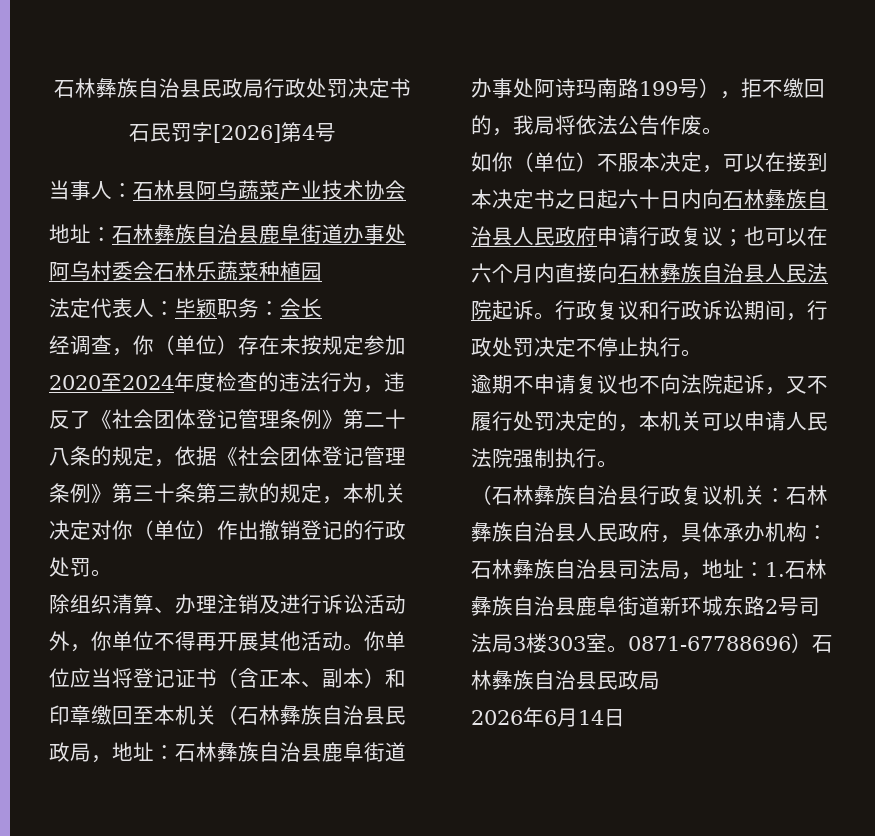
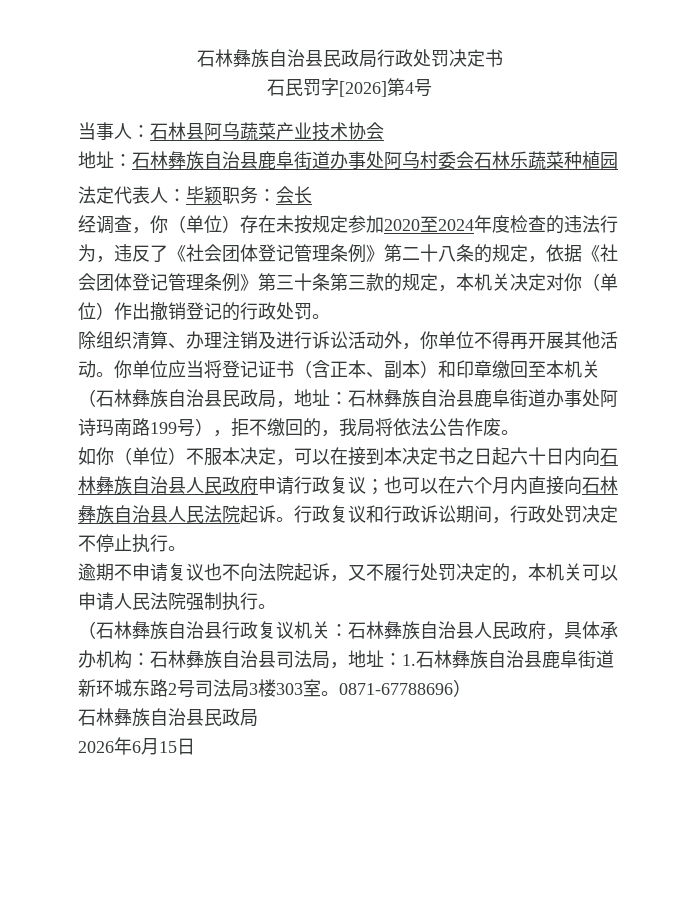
(812, 643) none -> (471, 688) //
[578,710,604,725] 14 -> [159,741,177,753] 15

